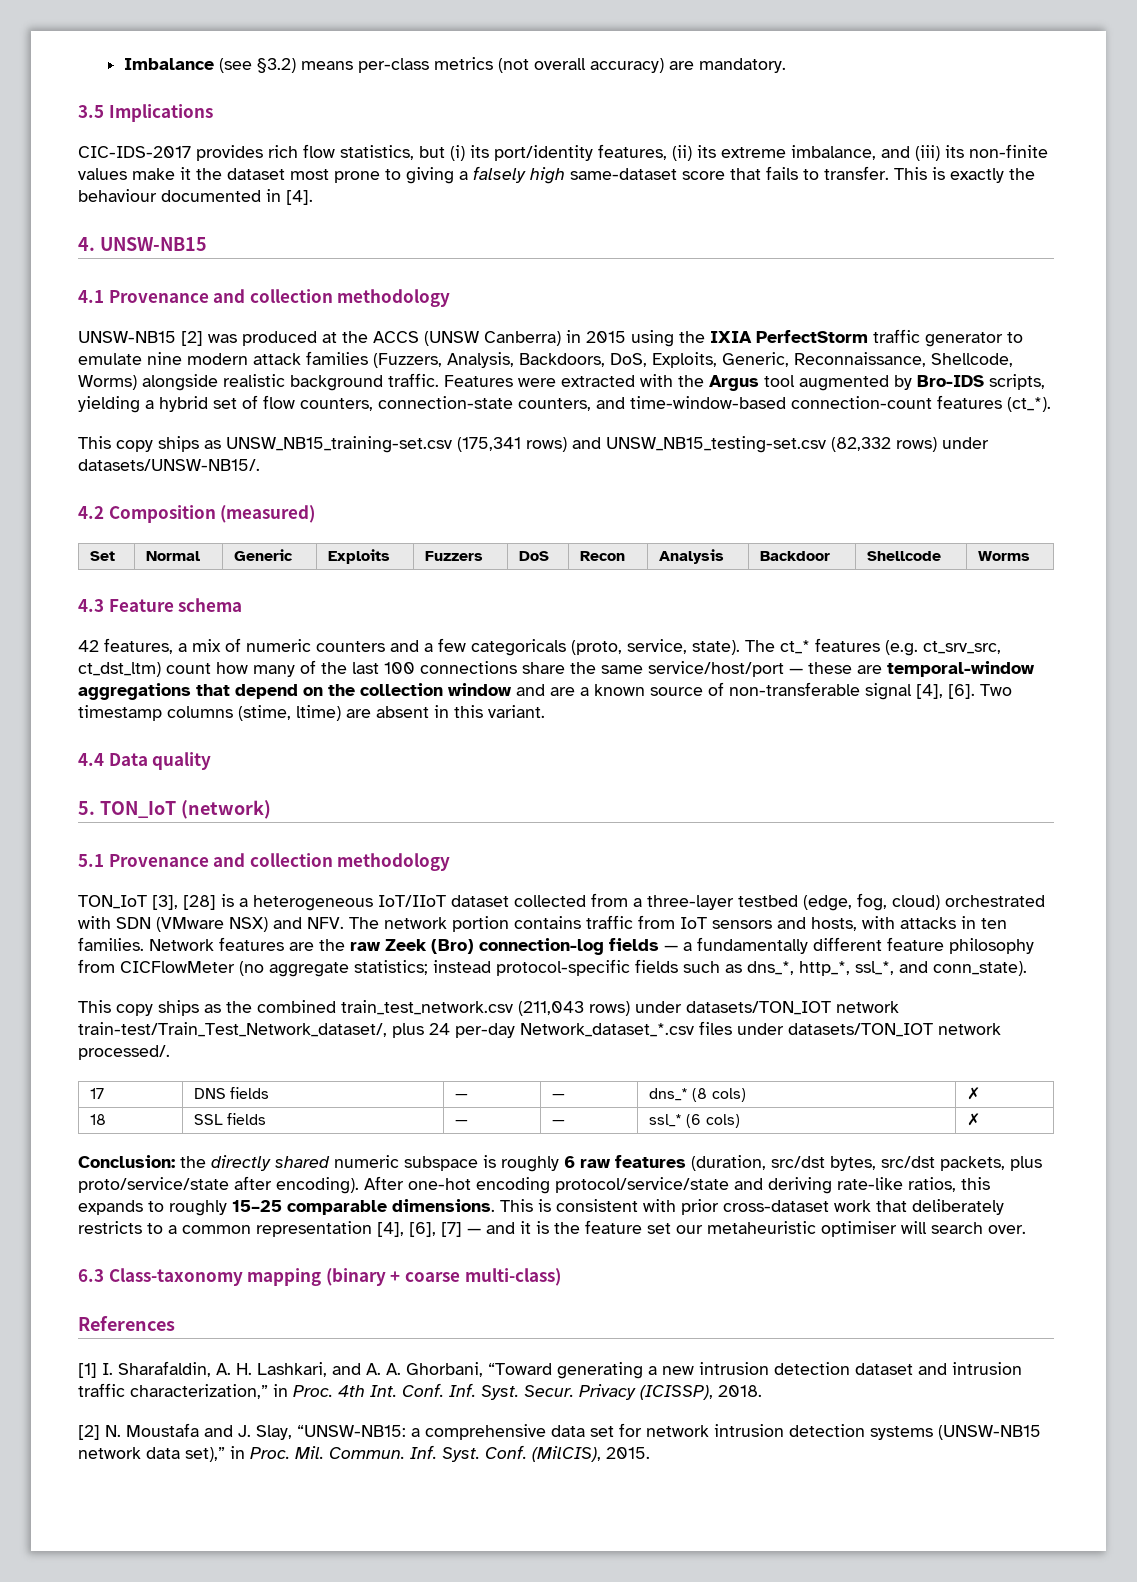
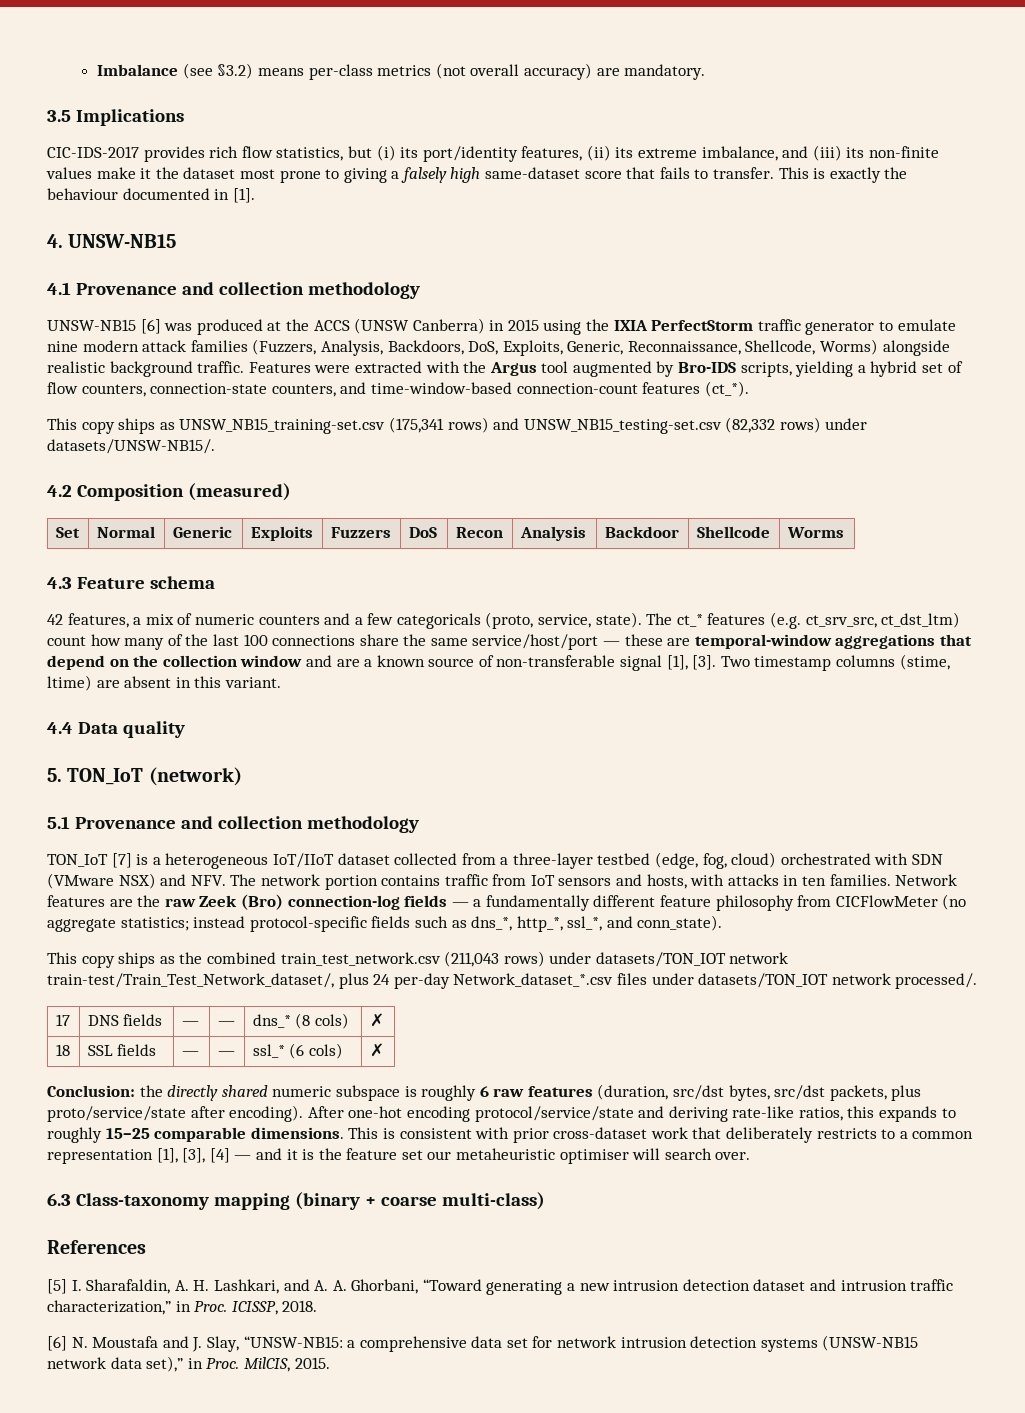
[286,190,313,205] [4]. -> [232,188,255,203] [1].
[181,331,203,346] [2] -> [140,319,161,334] [6]
[916,684,975,699] [4], [6]. -> [666,655,717,670] [1], [3].
[152,895,216,910] [3], [28] -> [111,853,132,868] [7]
[377,1222,462,1237] [4], [6], [7] -> [156,1148,230,1163] [1], [3], [4]
[78,1363,97,1378] [1] -> [47,1279,67,1294] [5]
[338,1383,713,1400] 4th Int. Conf. Inf. Syst. Secur. Privacy (ICISSP), -> [231,1301,278,1315] ICISSP,
[78,1425,100,1440] [2] -> [47,1336,67,1351] [6]
[295,1445,601,1462] Mil. Commun. Inf. Syst. Conf. (MilCIS), -> [243,1357,290,1372] MilCIS,

